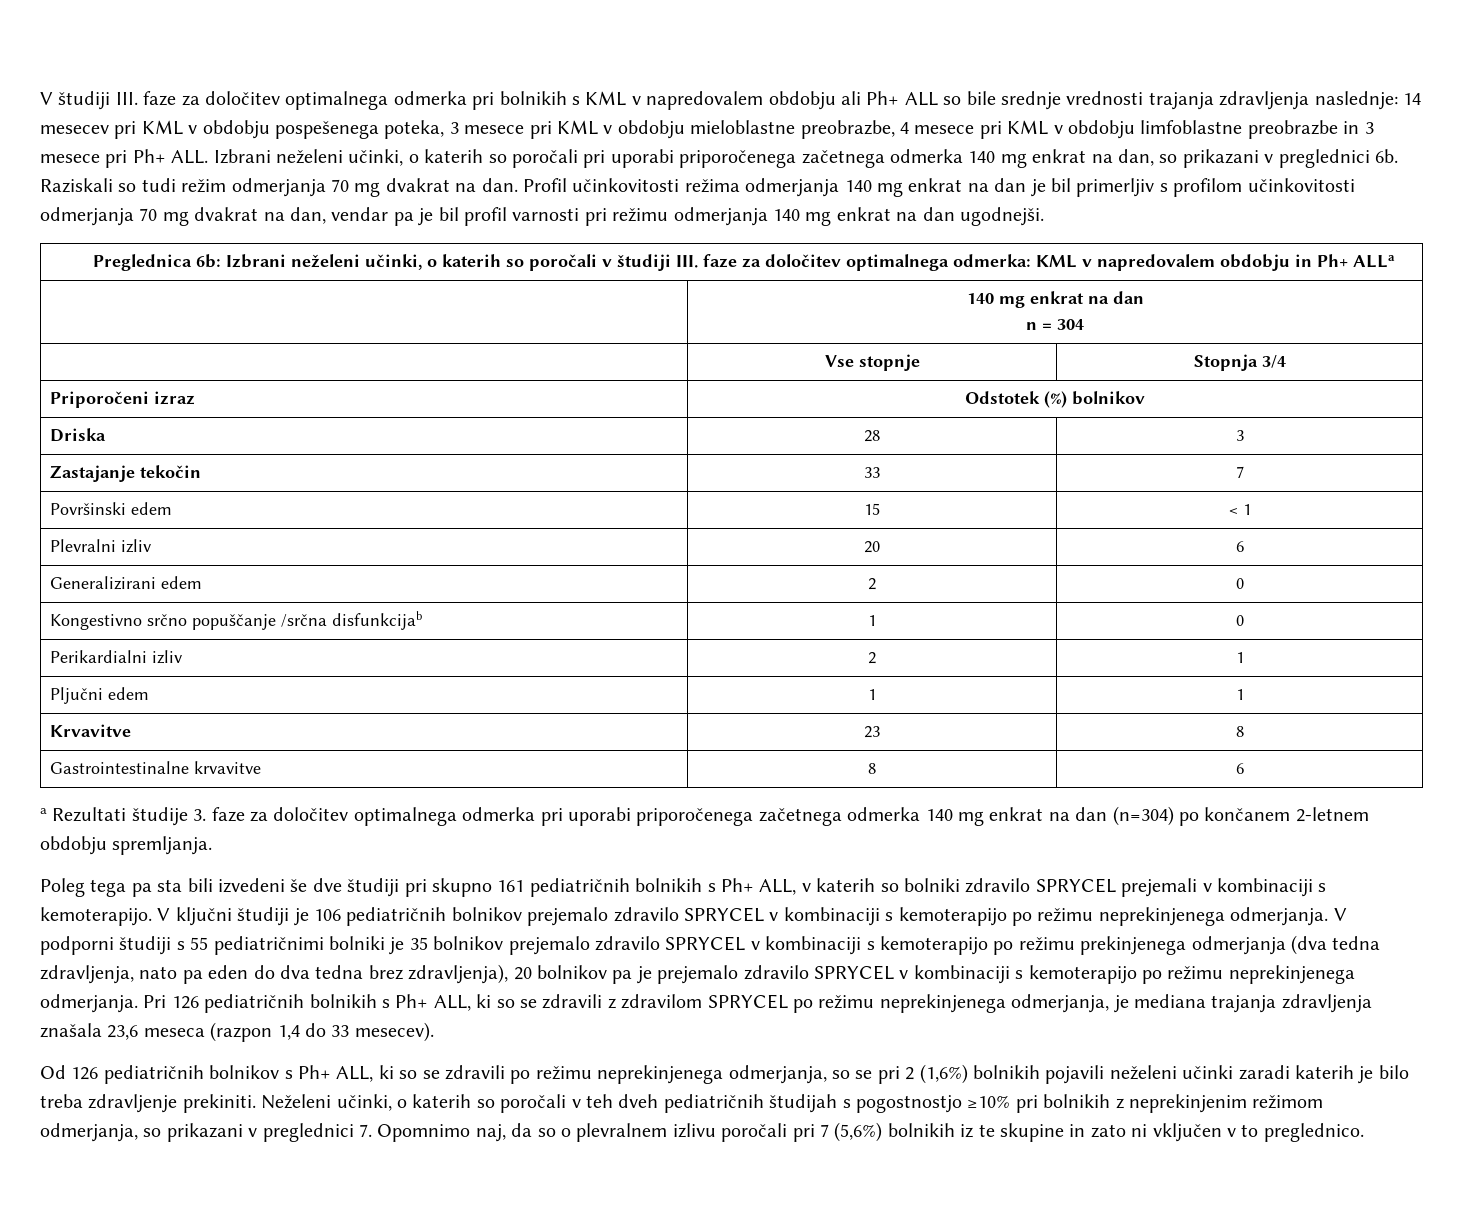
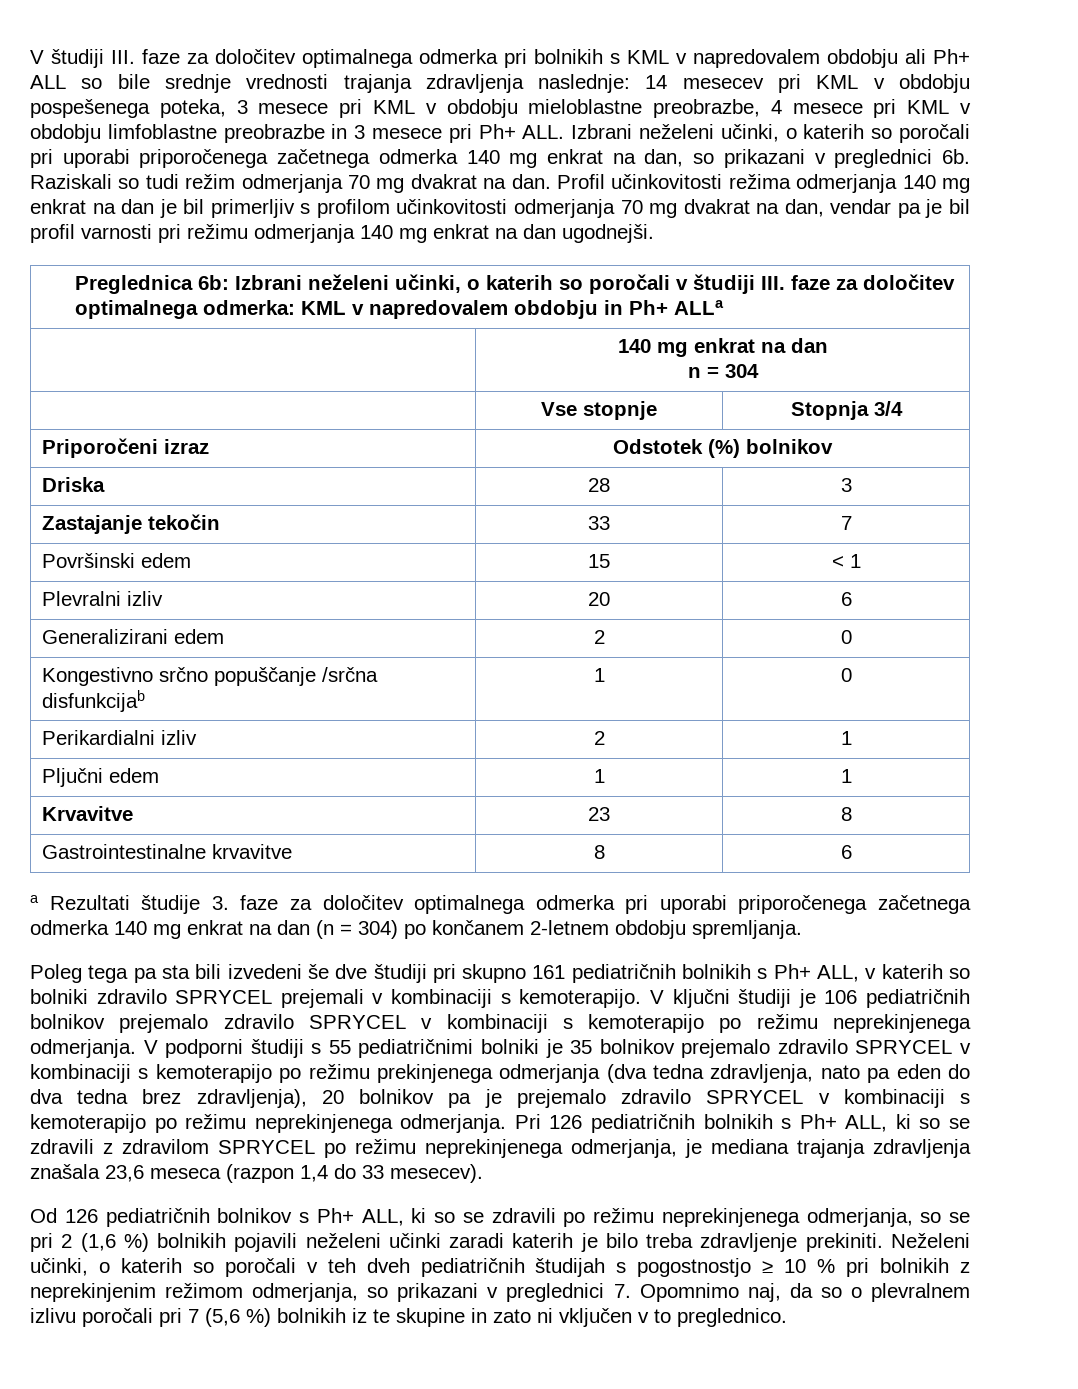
[1112,806,1174,826] (n=304) -> [316,920,398,939] (n = 304)
[919,1064,968,1084] (1,6%) -> [80,1233,149,1252] (1,6 %)
[967,1095,1011,1108] ≥10% -> [762,1259,836,1273] ≥ 10 %
[834,1122,883,1142] (5,6%) -> [205,1308,271,1327] (5,6 %)

